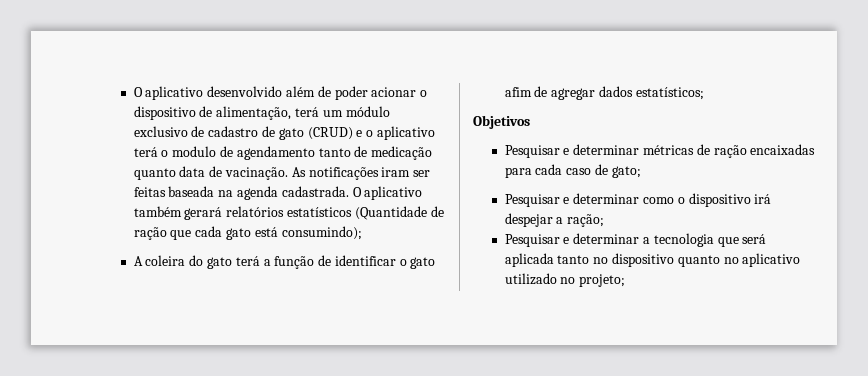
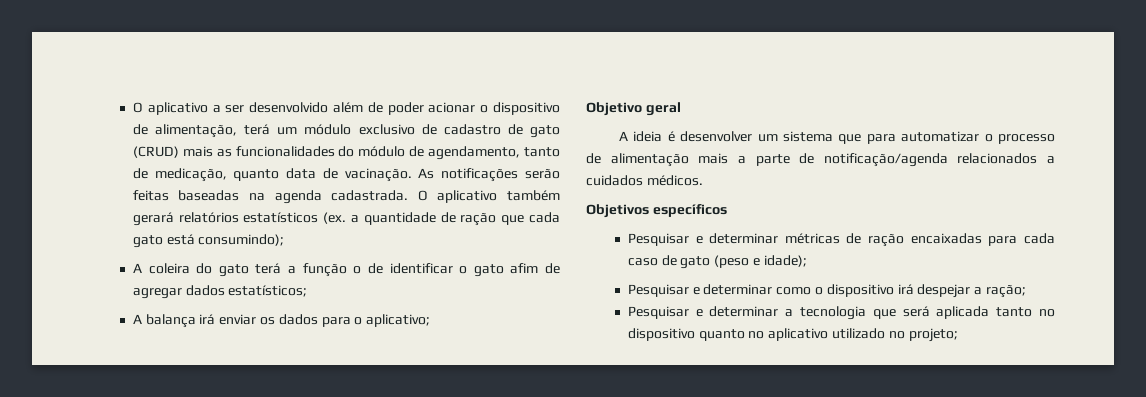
[133,86,204,100] O aplicativo -> [132,102,245,115] O aplicativo a ser
[356,126,435,140] [133,146,315,160] e o aplicativo terá o modulo de agendamento -> [182,146,521,160] mais as funcionalidades do módulo de agendamento,
[371,146,433,160] medicação -> [154,168,227,182] medicação,
[381,167,431,177] [133,186,215,197] iram ser feitas baseada -> [524,168,560,179] [132,190,240,201] serão feitas baseadas
[354,206,427,220] (Quantidade -> [323,212,436,225] (ex. a quantidade
(315, 262) none -> [353,266,362,274] o
(704, 93) none -> [132,314,431,328] [586,102,681,116] [619,131,1055,144] [586,153,1055,167] [586,175,703,186] // A balança irá enviar os dados para o aplicativo; // Objetivo geral // A ideia é desenvolver um sistema que para automatizar o processo de alimentação mais a parte de notificação/agenda relacionados a cuidados médicos.
(530, 122) none -> [652,204,727,217] específicos
[611,166,641,178] gato; -> [680,255,807,269] gato (peso e idade);

